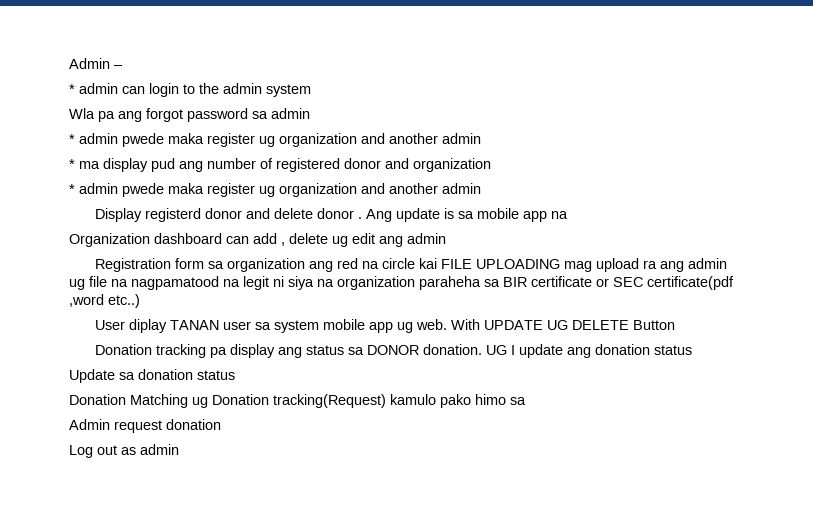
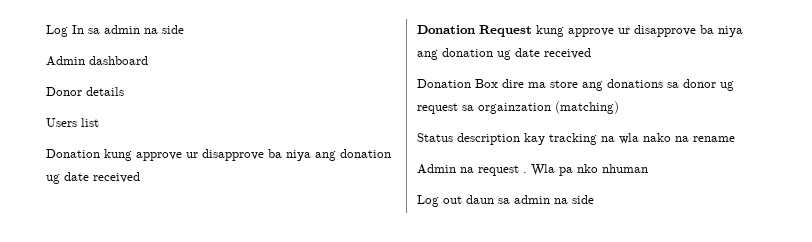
[69,58,123,69] [69,83,311,97] [69,108,310,122] [69,133,481,147] [69,158,491,172] [69,183,481,197] [94,208,568,222] [69,233,446,247] [94,258,727,272] [69,276,734,290] [69,294,140,308] [94,319,675,333] [94,344,692,358] [69,369,235,383] [69,394,526,408] [69,419,221,433] [69,444,179,458] Admin – // * admin can login to the admin system // Wla pa ang forgot password sa admin // * admin pwede maka register ug organization and another admin // * ma display pud ang number of registered donor and organization // * admin pwede maka register ug organization and another admin // Display registerd donor and delete donor . Ang update is sa mobile app na // Organization dashboard can add , delete ug edit ang admin // Registration form sa organization ang red na circle kai FILE UPLOADING mag upload ra ang admin ug file na nagpamatood na legit ni siya na organization paraheha sa BIR certificate or SEC certificate(pdf ,word etc..) // User diplay TANAN user sa system mobile app ug web. With UPDATE UG DELETE Button // Donation tracking pa display ang status sa DONOR donation. UG I update ang donation status // Update sa donation status // Donation Matching ug Donation tracking(Request) kamulo pako himo sa // Admin request donation // Log out as admin -> [46,25,184,37] [46,56,148,66] [46,87,124,96] [46,118,99,127] [46,149,391,161] [46,172,140,184] [417,25,743,37] [417,48,591,60] [417,79,734,91] [417,101,619,114] [417,133,735,145] [417,164,648,176] [417,195,594,207] Log In sa admin na side // Admin dashboard // Donor details // Users list // Donation kung approve ur disapprove ba niya ang donation ug date received // Donation Request kung approve ur disapprove ba niya ang donation ug date received // Donation Box dire ma store ang donations sa donor ug request sa orgainzation (matching) // Status description kay tracking na wla nako na rename // Admin na request . Wla pa nko nhuman // Log out daun sa admin na side

